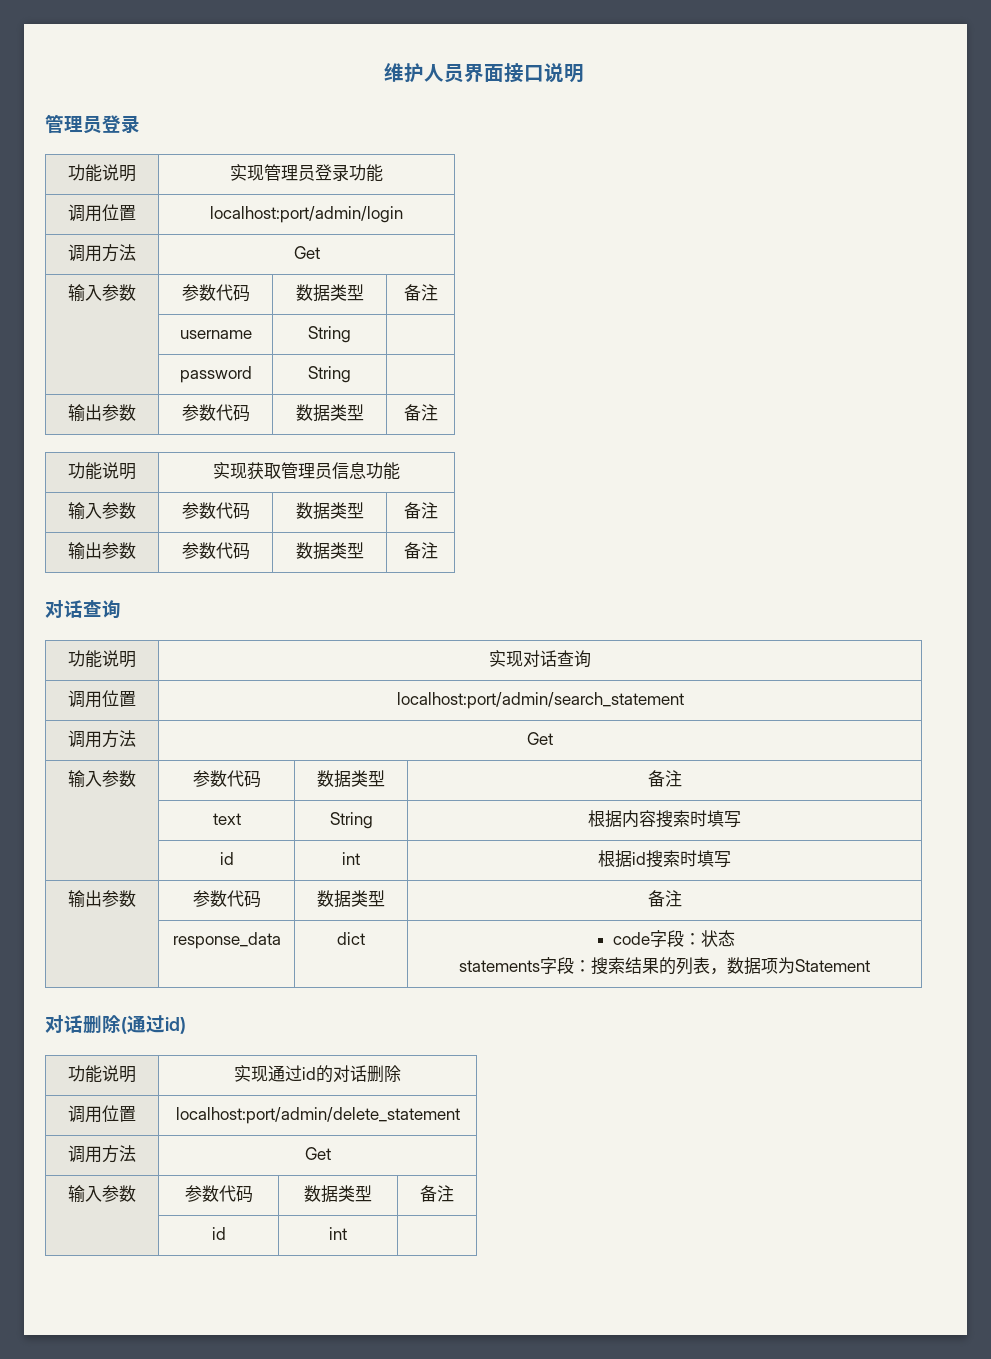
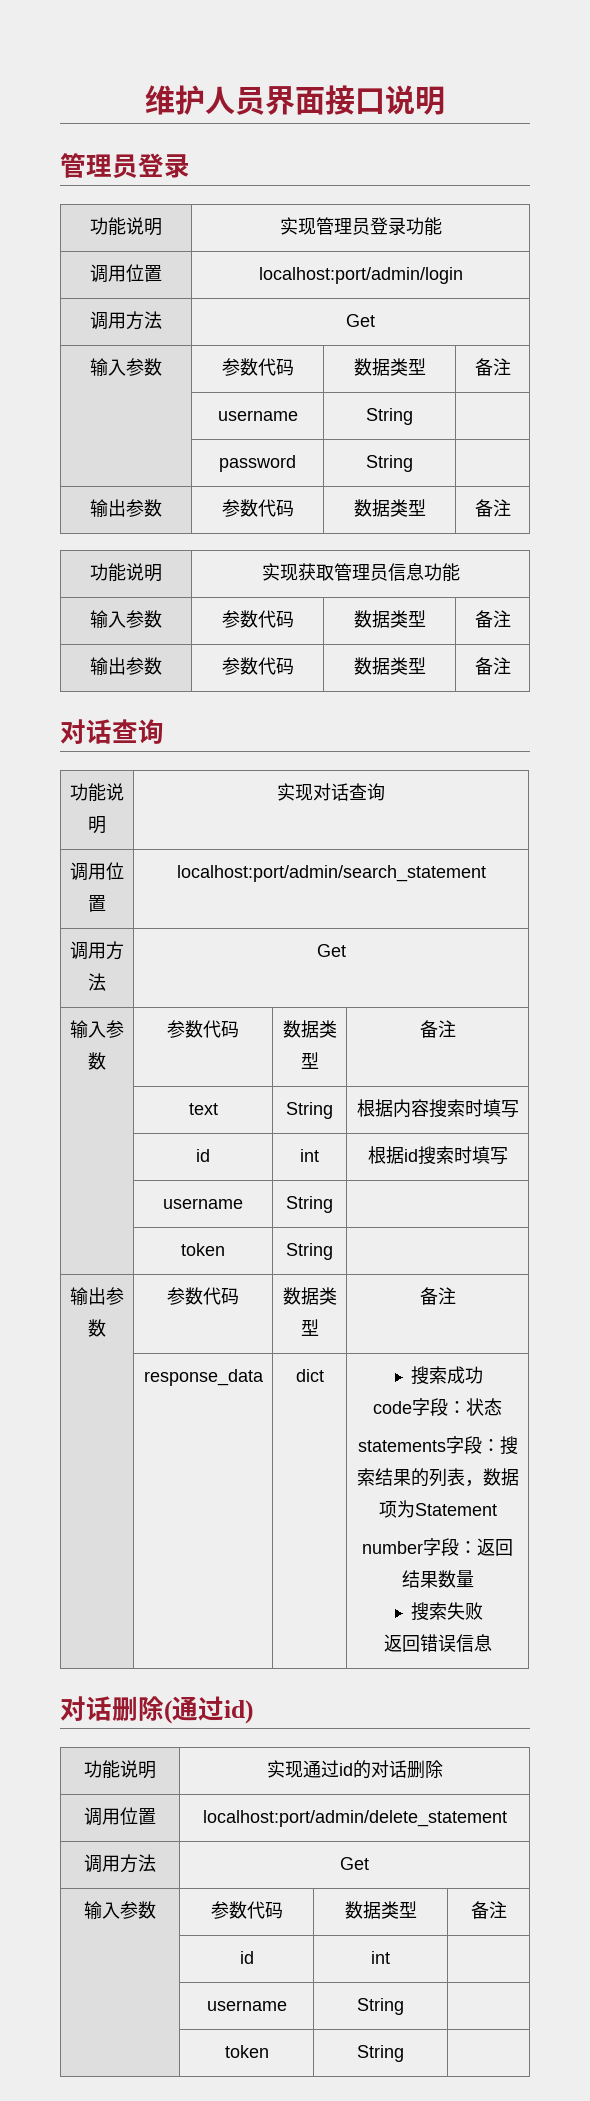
(731, 859) none -> [163,1198,243,1209] [286,1196,333,1213] [181,1243,225,1256] [286,1243,333,1260] // | username | String | // | token | String |
(365, 938) none -> [411,1366,484,1385] 搜索成功 //
(870, 965) none -> [362,1538,513,1556] [401,1570,474,1588] [411,1602,484,1621] [383,1634,492,1652] // number字段：返回结果数量 // 搜索失败 // 返回错误信息
(347, 1233) none -> [206,2000,287,2011] [357,1998,404,2015] [224,2045,269,2058] [357,2045,404,2062] // | username | String | // | token | String |

